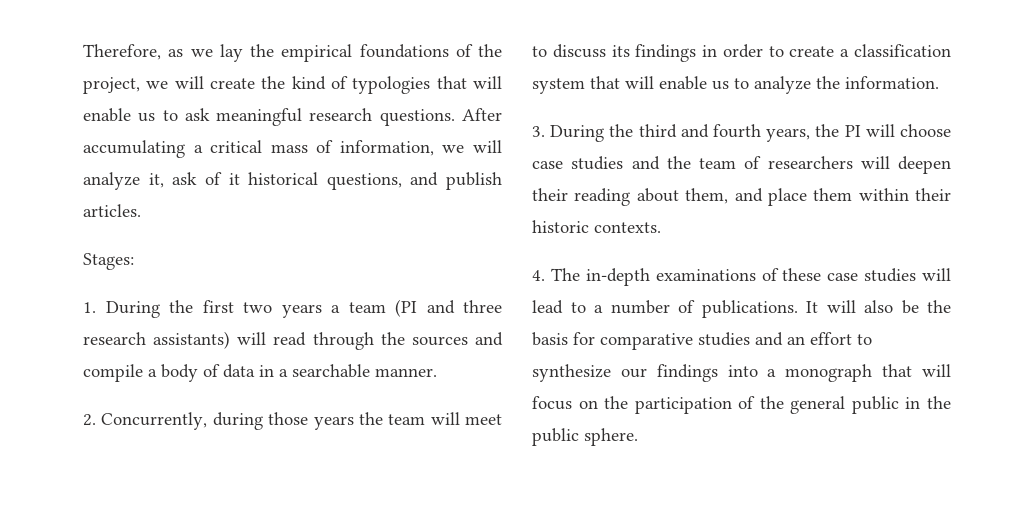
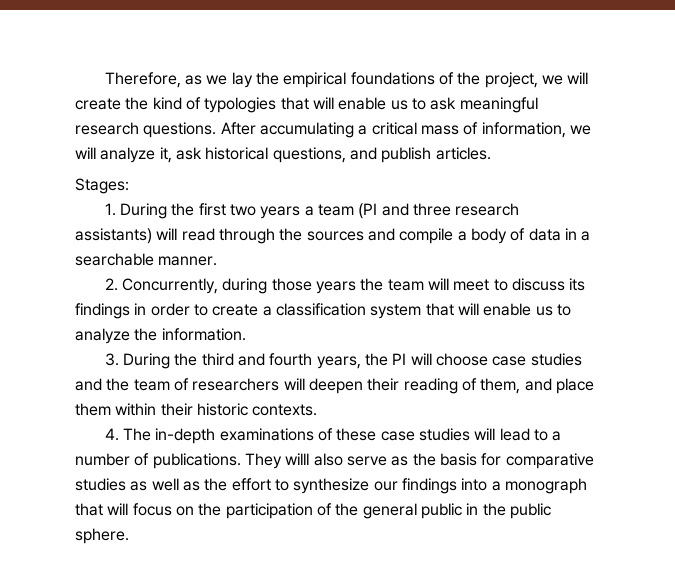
[204,172,240,185] of it -> (202, 153) none
[636,188,679,202] about -> [461,378,477,391] of
[806,300,919,314] It will also be -> [244,453,409,469] They willl also serve as
[755,332,805,346] and an -> [130,478,228,491] as well as the

